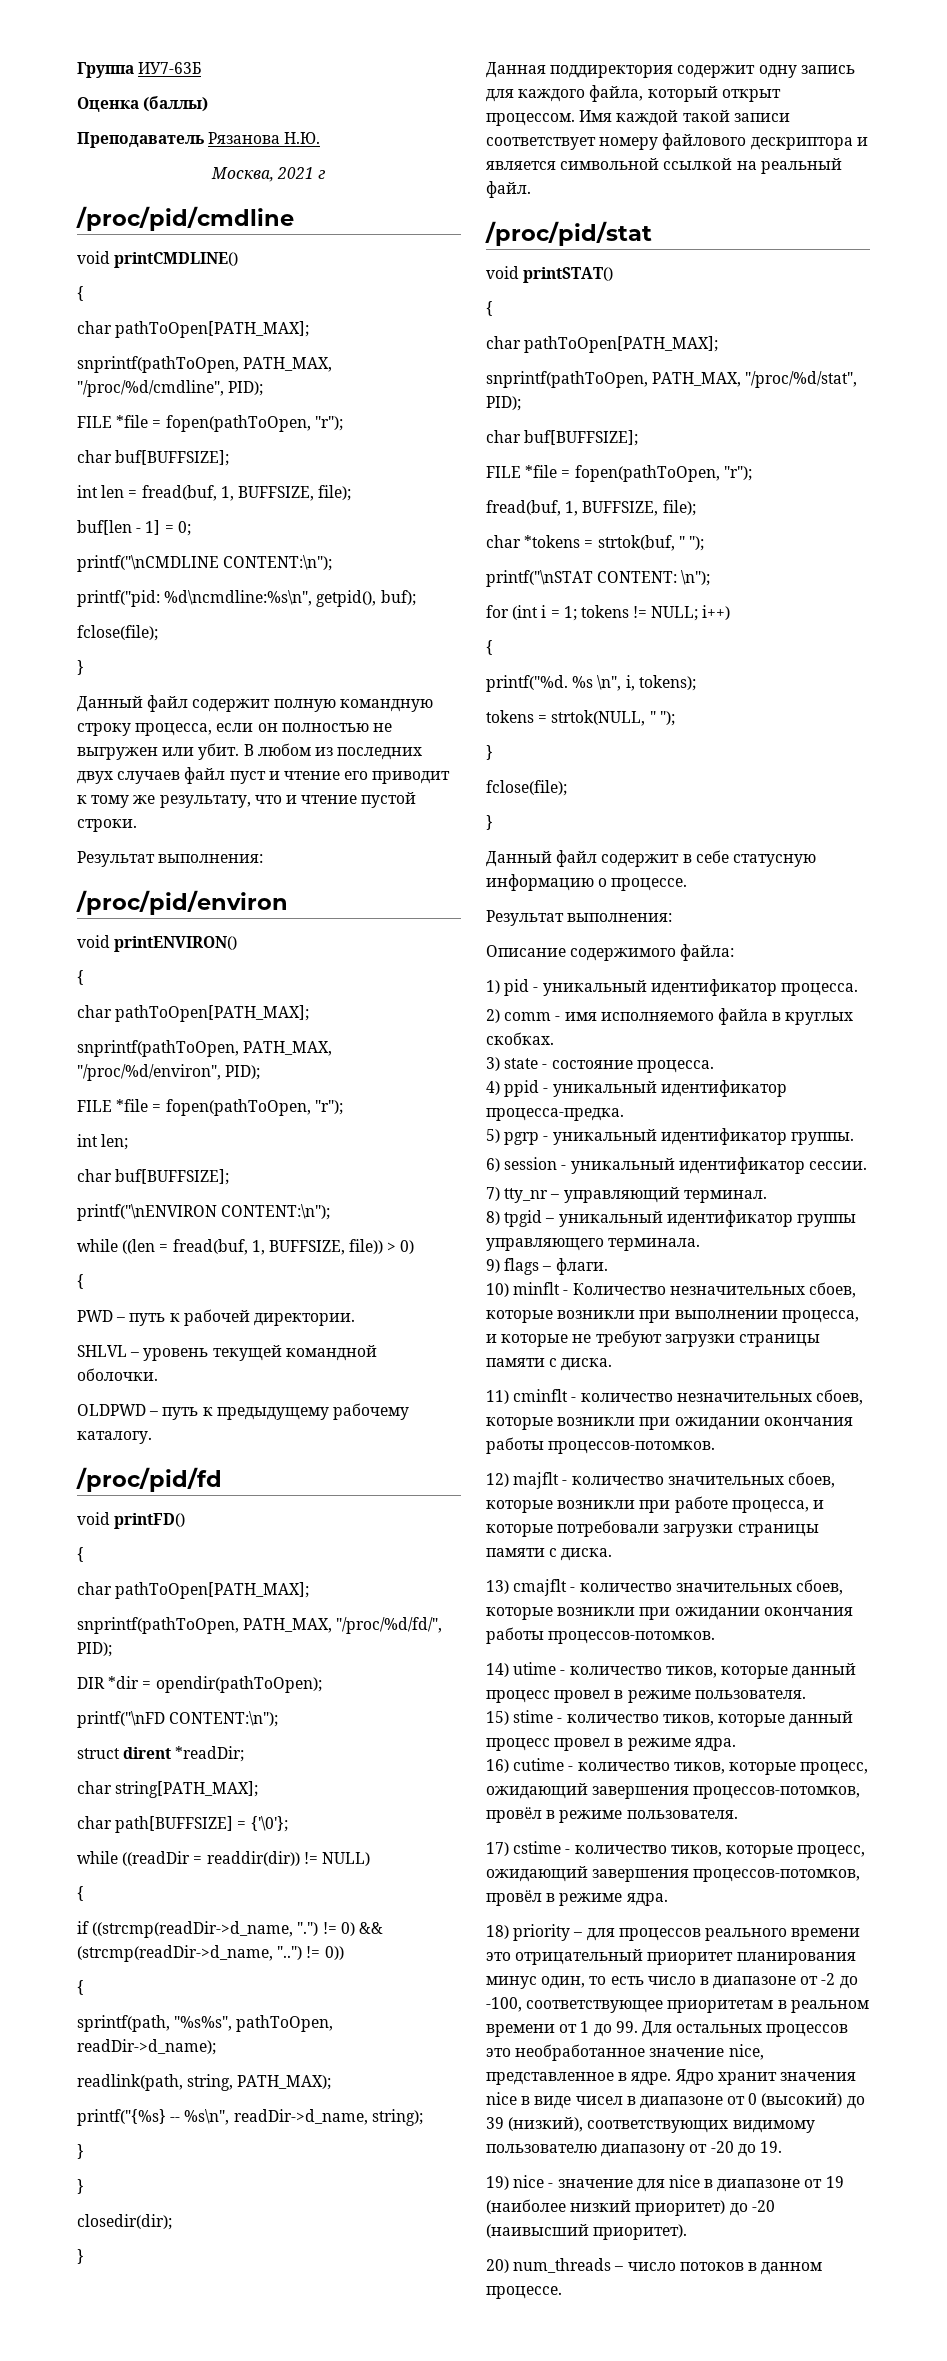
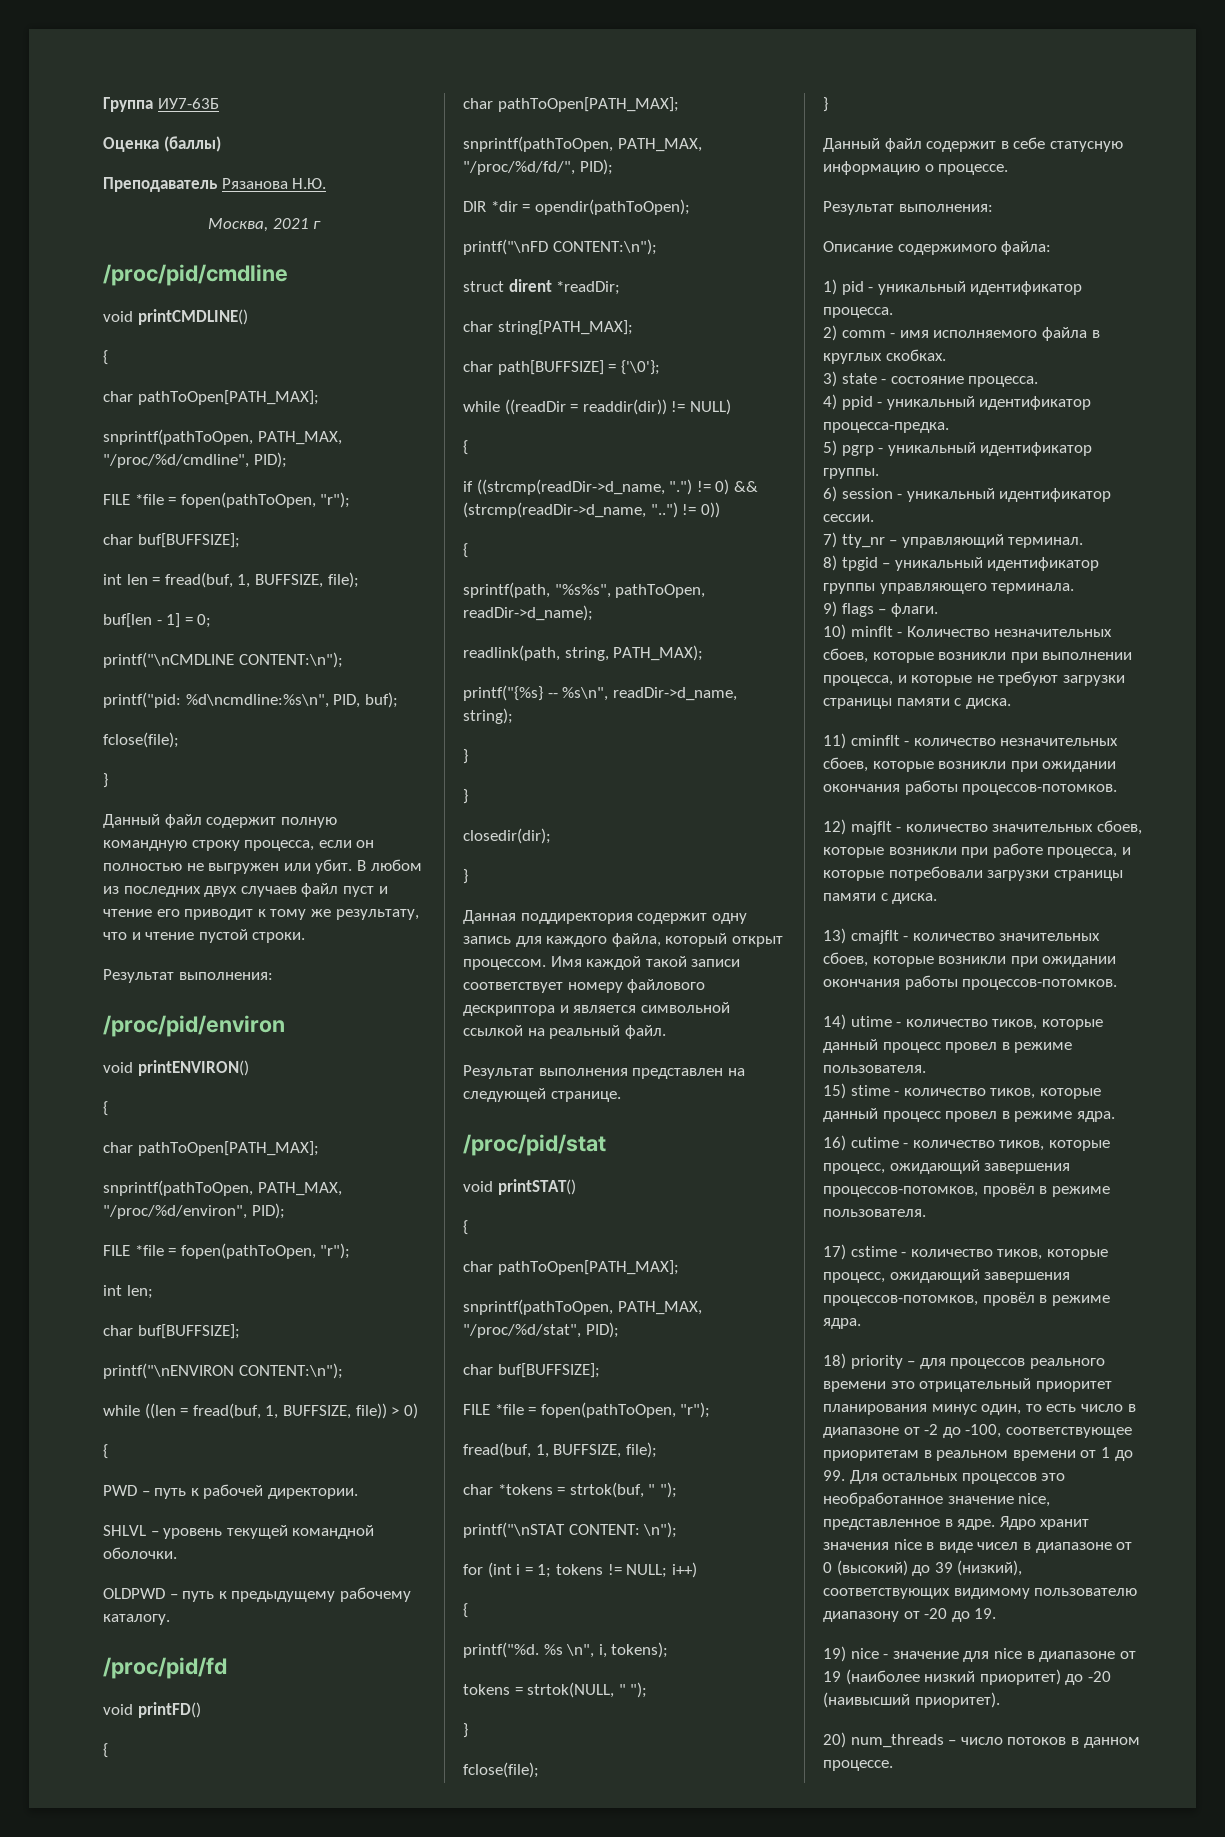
[316,590,377,607] getpid(), -> [333,694,361,708] PID,
(531, 189) none -> [463,1065,745,1079] [463,1088,621,1102] // Результат выполнения представлен на следующей странице.

